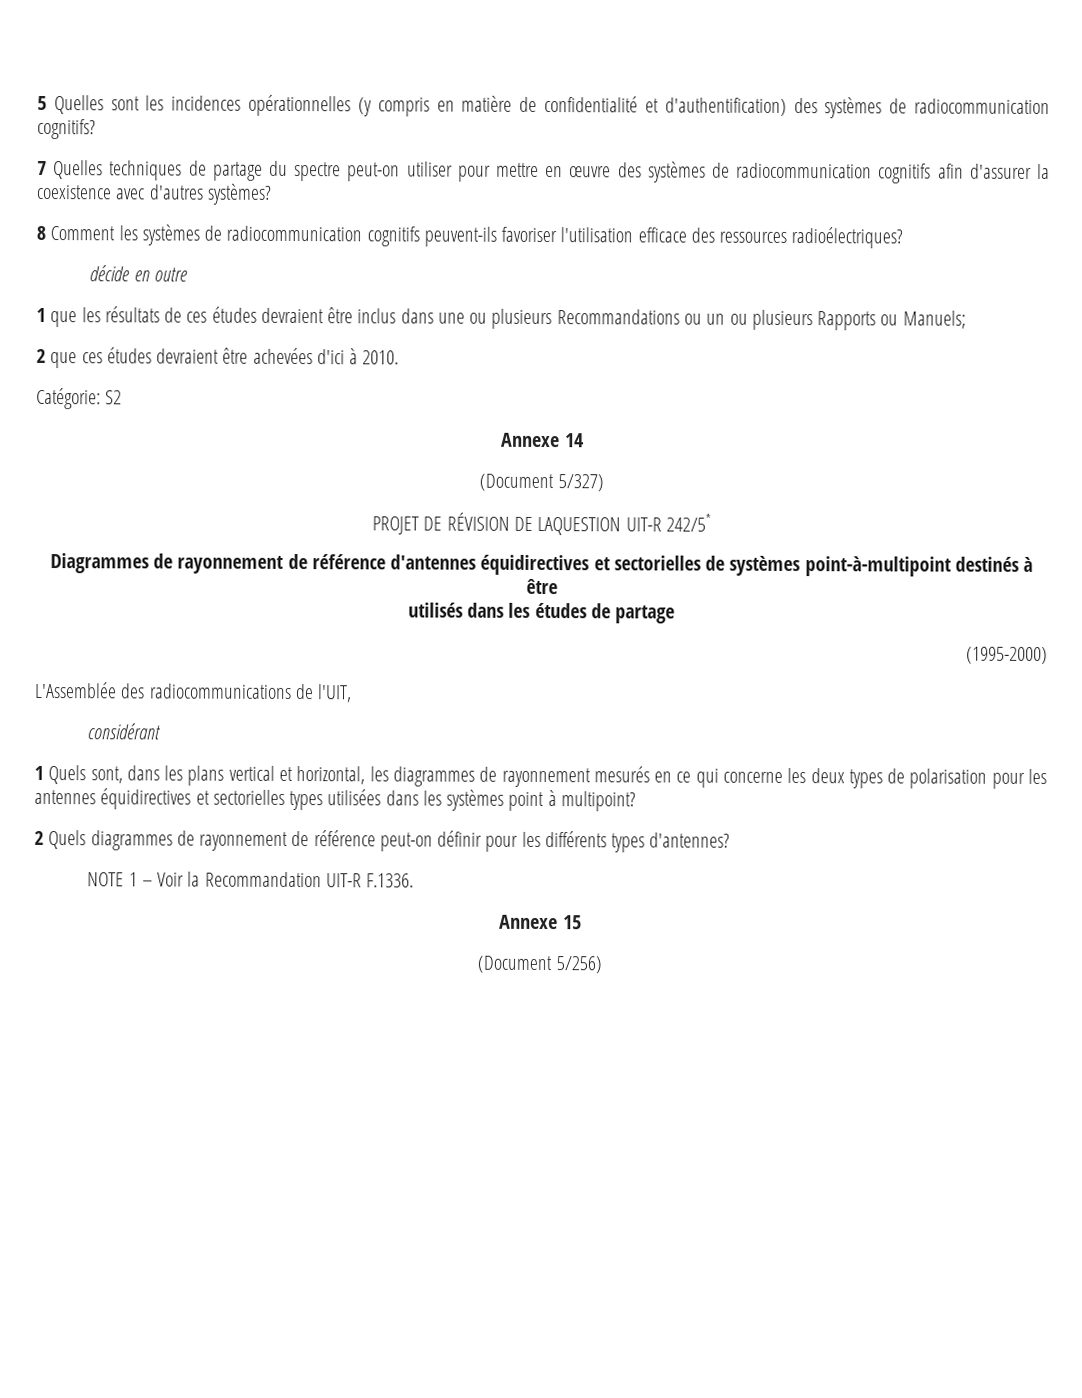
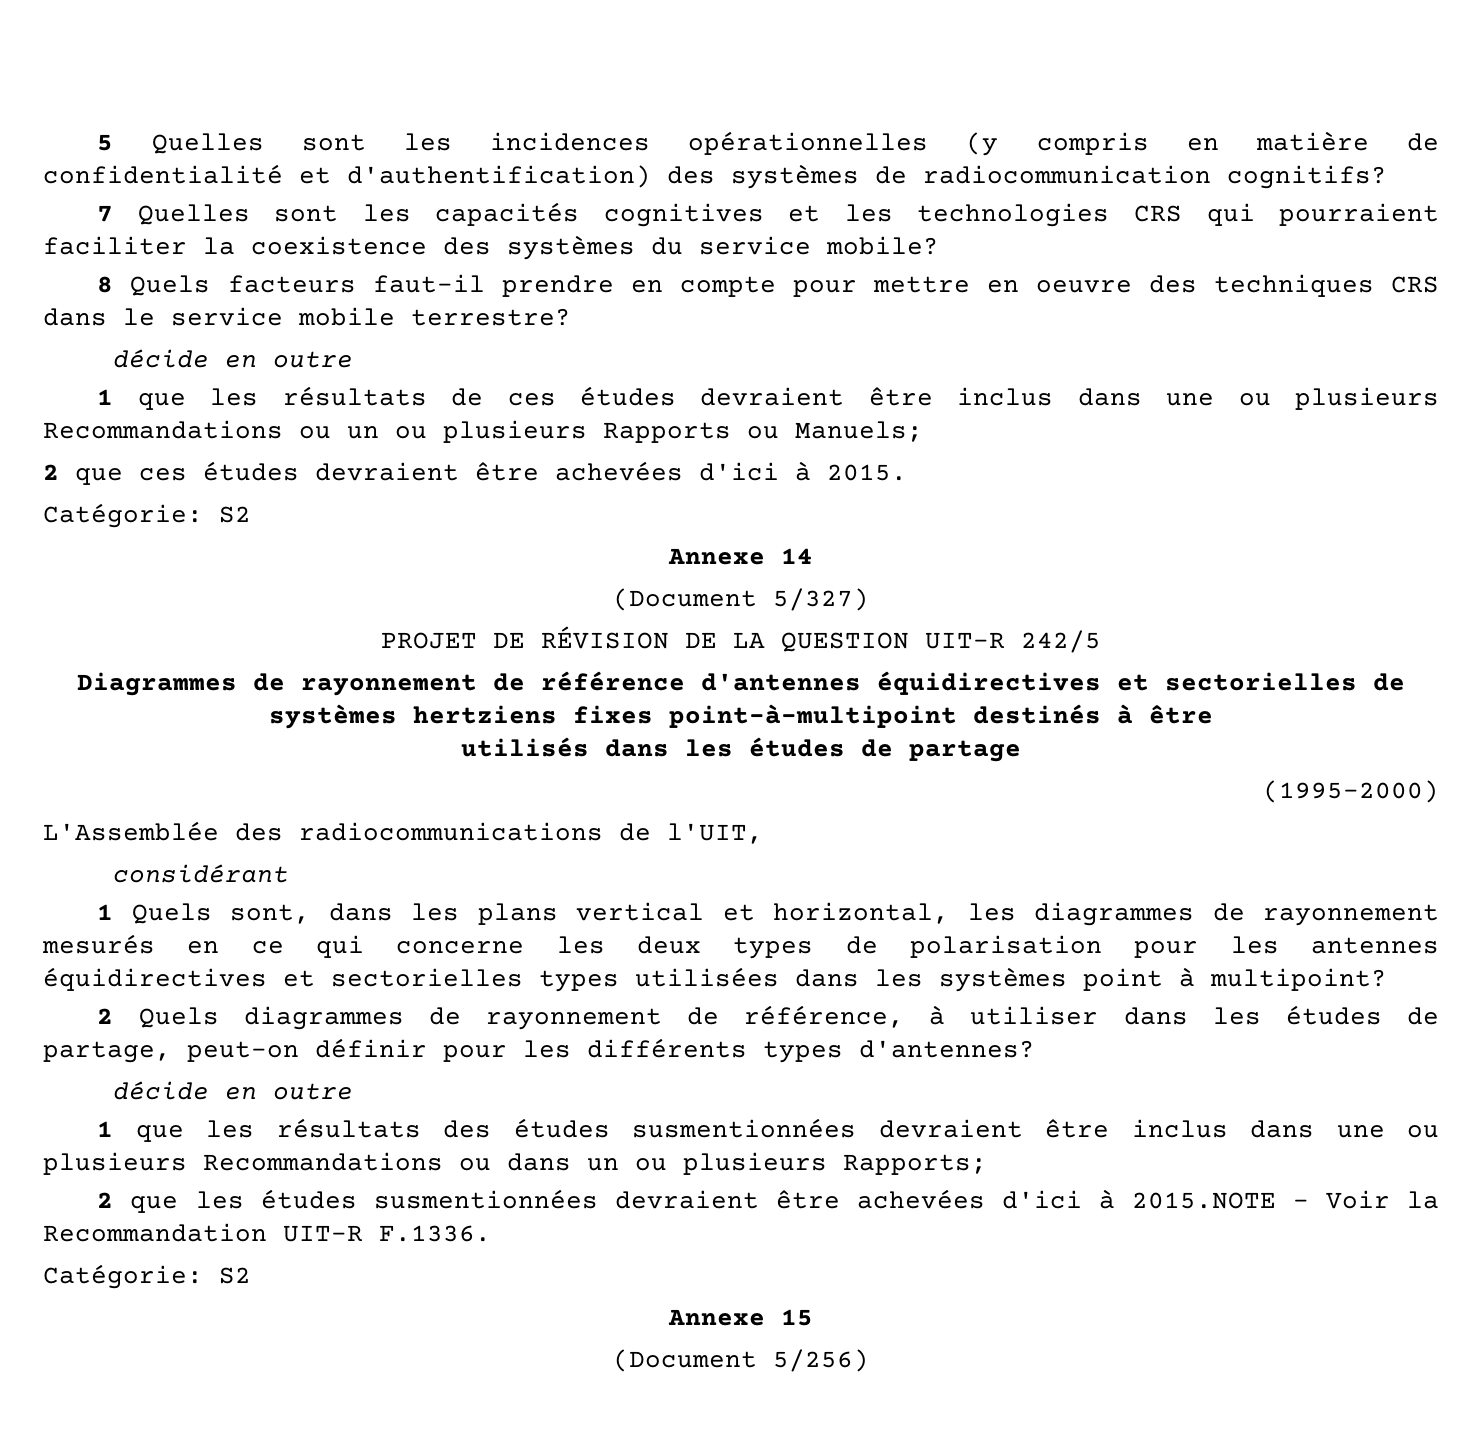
[109,160,1050,184] [37,183,272,205] [36,224,904,249] techniques de partage du spectre peut-on utiliser pour mettre en œuvre des systèmes de radiocommunication cognitifs afin d'assurer la coexistence avec d'autres systèmes? // 8 Comment les systèmes de radiocommunication cognitifs peuvent-ils favoriser l'utilisation efficace des ressources radioélectriques? -> [274,202,1439,227] [43,235,939,260] [97,274,1439,297] [43,307,571,326] sont les capacités cognitives et les technologies CRS qui pourraient faciliter la coexistence des systèmes du service mobile? // 8 Quels facteurs faut-il prendre en compte pour mettre en oeuvre des techniques CRS dans le service mobile terrestre?
[362,350,400,365] 2010. -> [827,464,907,481] 2015.
[537,513,711,536] LAQUESTION UIT-R 242/5* -> [733,630,1101,653] LA QUESTION UIT-R 242/5
(801, 566) none -> [413,705,653,724] hertziens fixes
[313,830,376,847] référence -> [744,1005,1439,1028] [43,1041,171,1063] référence, à utiliser dans les études de partage,
[87,872,138,887] NOTE 1 -> [112,1081,353,1100] [97,1118,1439,1142] [43,1152,987,1175] [97,1189,1276,1213] décide en outre // 1 que les résultats des études susmentionnées devraient être inclus dans une ou plusieurs Recommandations ou dans un ou plusieurs Rapports; // 2 que les études susmentionnées devraient être achevées d'ici à 2015.NOTE
(415, 880) none -> [43,1264,251,1289] // Catégorie: S2

